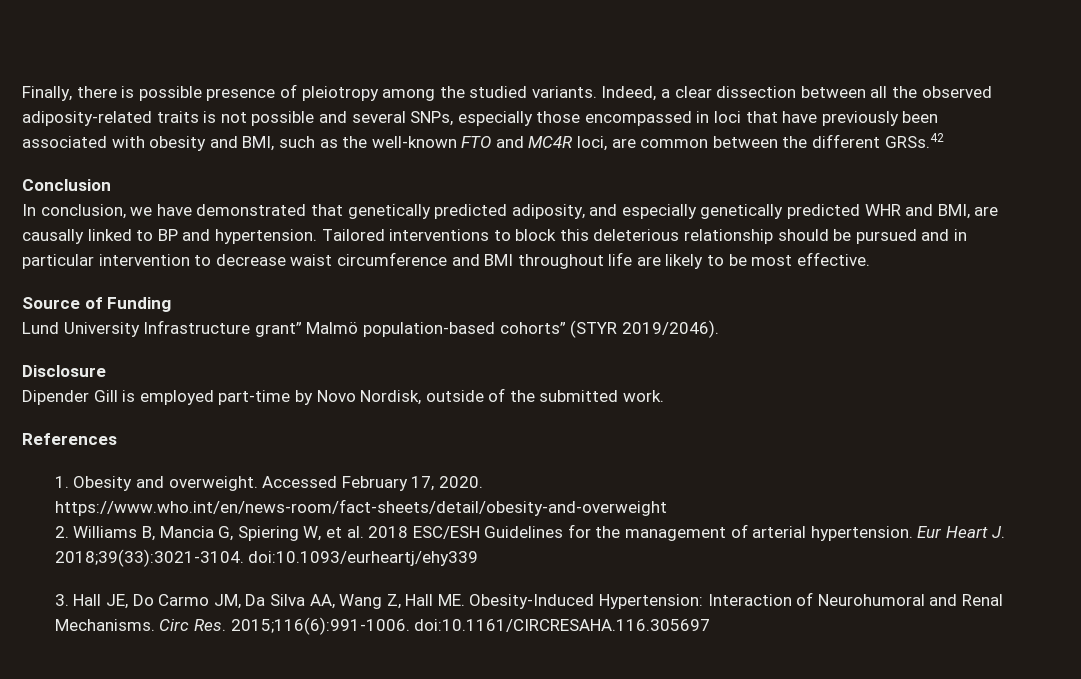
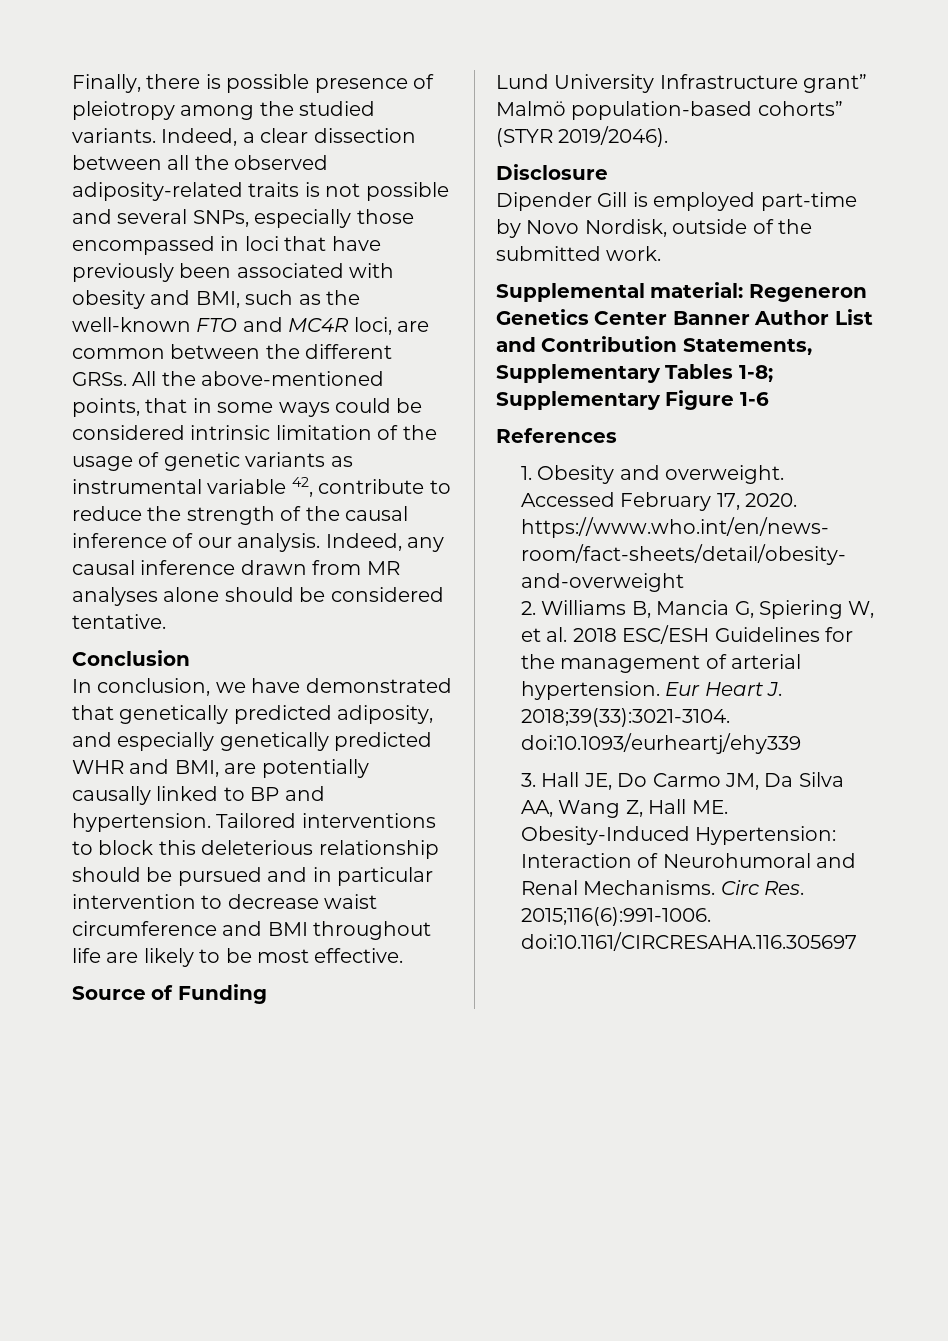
[884,133,944,148] GRSs.42 -> [72,371,385,386] [72,398,423,417] [72,425,437,440] [72,452,353,471] [72,477,451,497] [72,506,408,525] [72,533,444,552] [72,560,400,575] [72,587,444,606] [72,614,166,629] GRSs. All the above-mentioned points, that in some ways could be considered intrinsic limitation of the usage of genetic variants as instrumental variable 42, contribute to reduce the strength of the causal inference of our analysis. Indeed, any causal inference drawn from MR analyses alone should be considered tentative.
(999, 211) none -> [261,759,369,778] potentially
(665, 396) none -> [496,282,867,302] [496,309,873,325] [496,336,812,355] [496,364,773,383] [496,390,769,410] // Supplemental material: Regeneron Genetics Center Banner Author List and Contribution Statements, Supplementary Tables 1-8; Supplementary Figure 1-6

